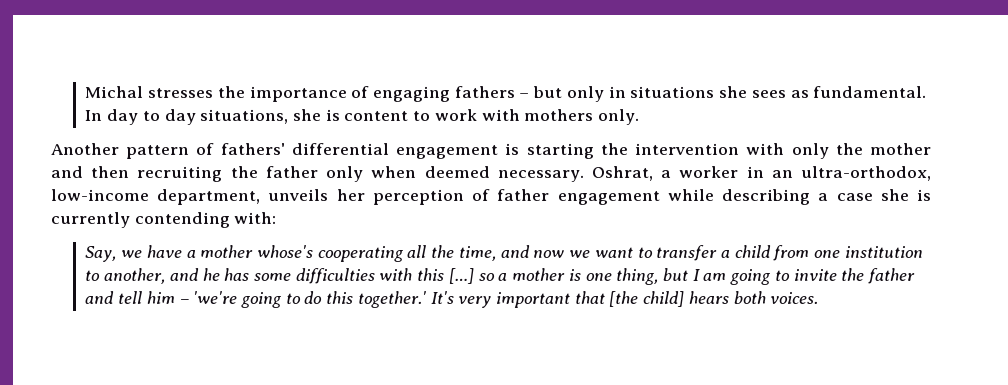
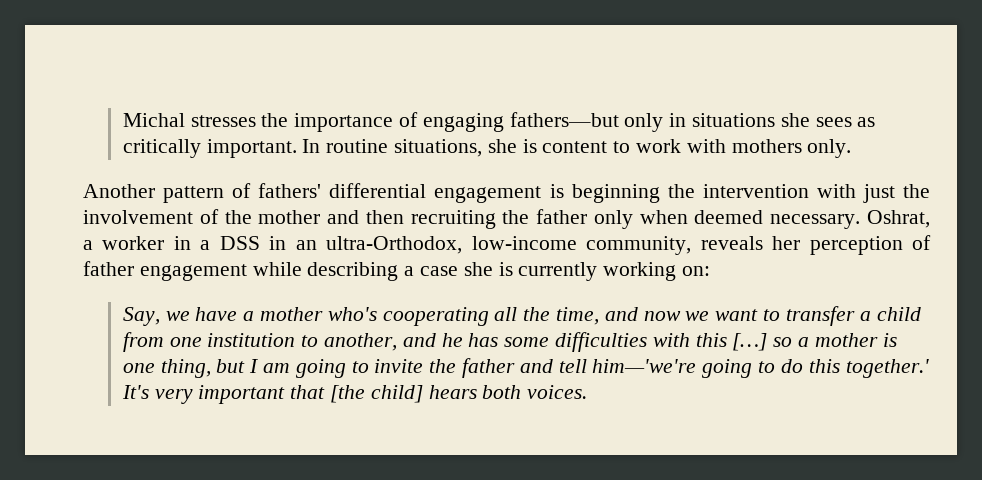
[454,86,563,98] fathers – but -> [509,112,619,127] fathers—but
[813,86,927,98] [85,109,196,125] fundamental. In day to day -> [122,139,389,158] critically important. In routine
[526,143,594,159] starting -> [571,184,660,203] beginning
[791,143,829,159] only -> [862,184,931,203] [83,209,219,224] just the involvement of
[771,166,931,181] [51,189,329,205] an ultra-orthodox, low-income department, unveils -> [200,236,763,255] a DSS in an ultra-Orthodox, low-income community, reveals
[134,212,277,228] contending with: -> [603,262,711,281] working on:
[256,245,313,258] whose's -> [327,307,377,321] who's
[146,291,238,304] him – 'we're -> [592,359,697,373] him—'we're

